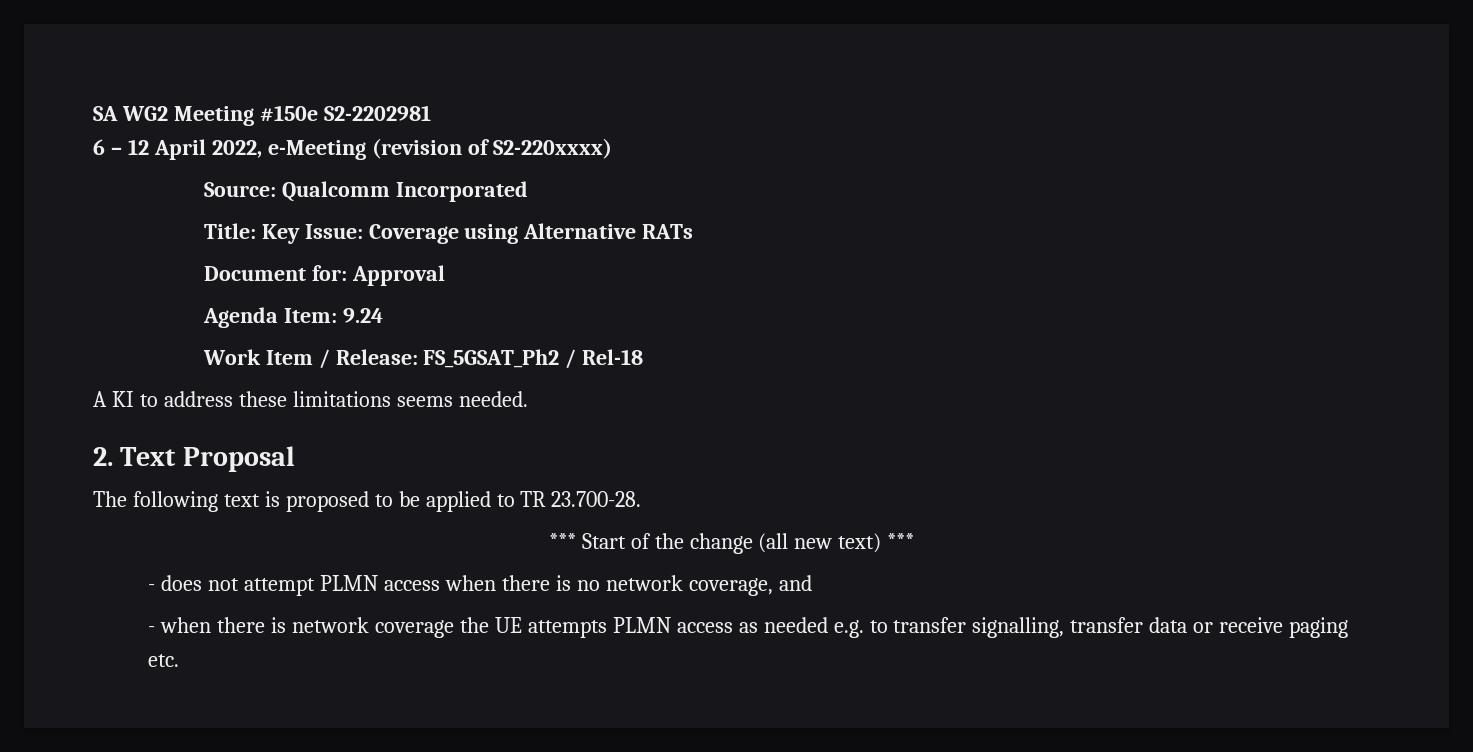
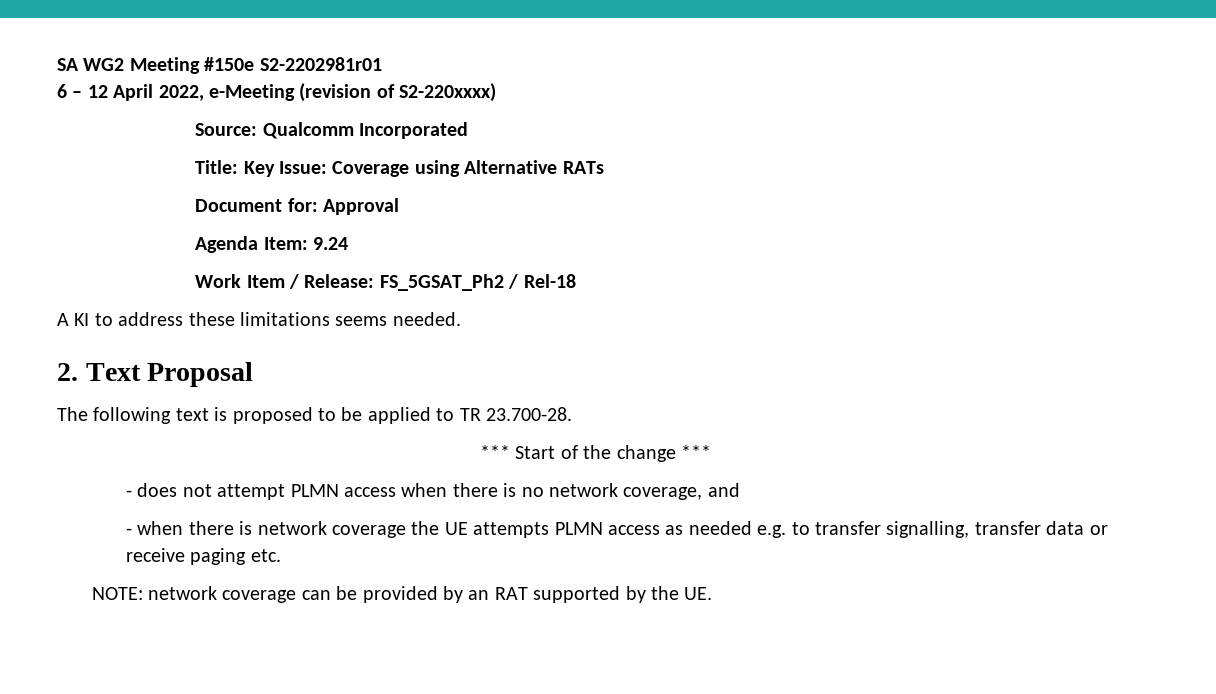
[323,105,431,121] S2-2202981 -> [259,57,382,71] S2-2202981r01
[758,533,882,553] (all new text) -> (676, 453) none
(180, 660) none -> [91,586,713,603] // NOTE: network coverage can be provided by an RAT supported by the UE.

